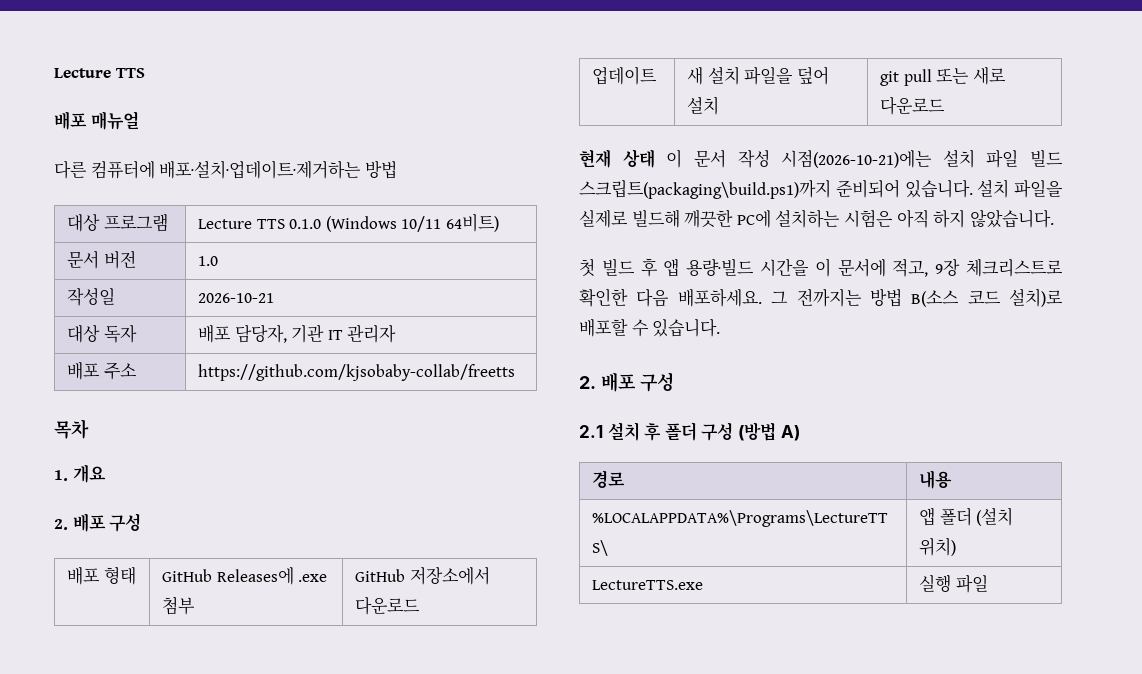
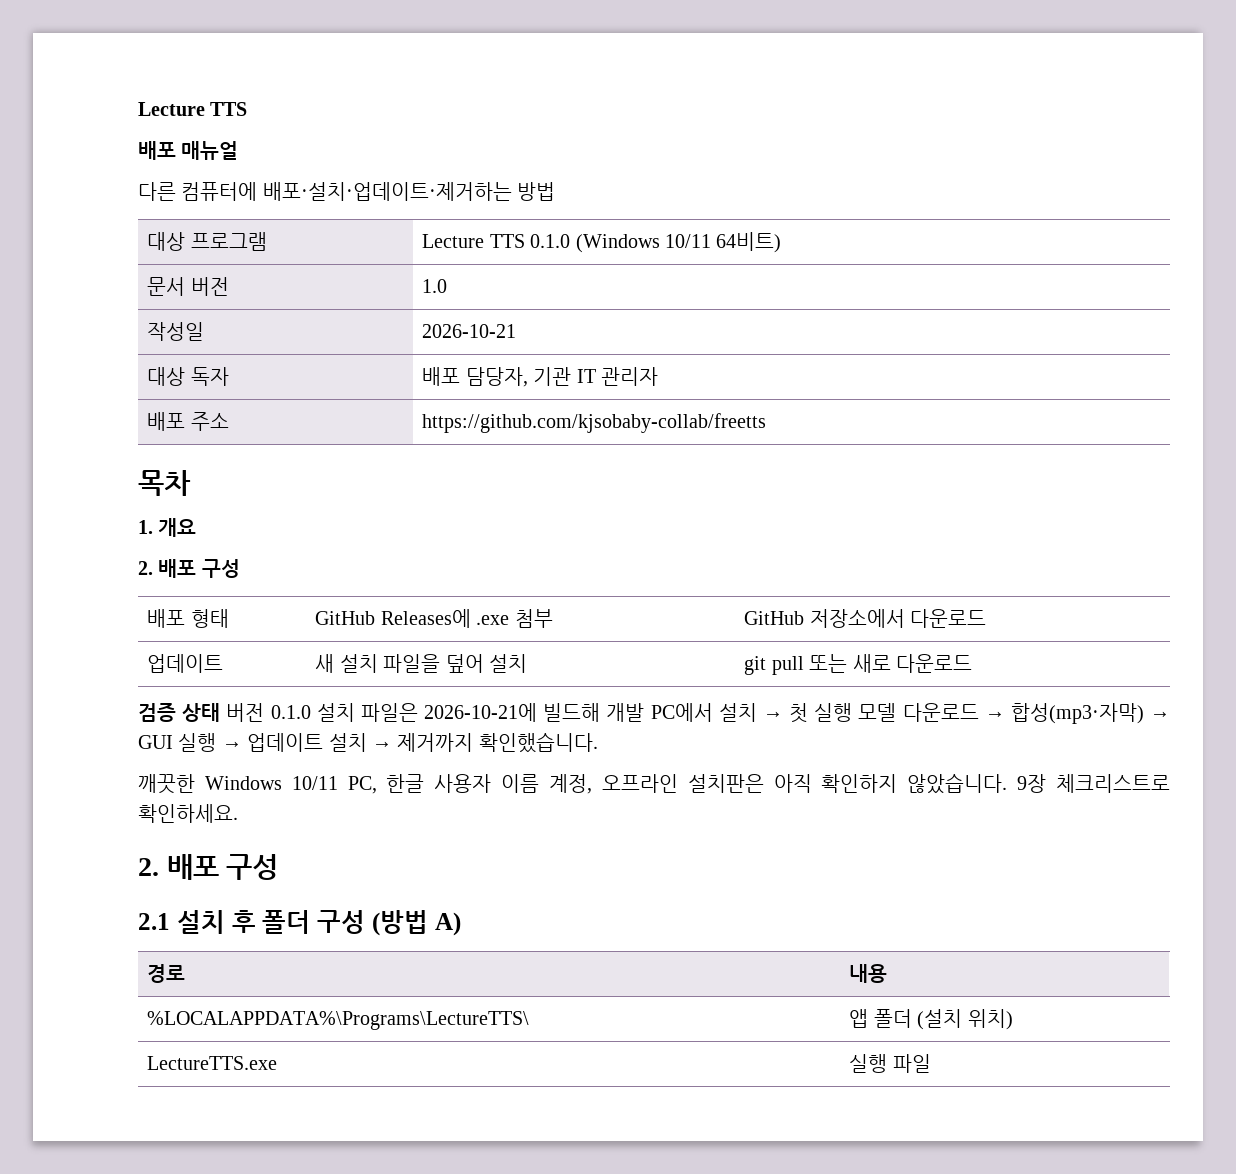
[579,149,1063,168] [579,179,1063,199] [579,209,1054,228] [579,258,1063,277] [579,288,1063,307] [579,319,721,337] 현재 상태 이 문서 작성 시점(2026-10-21)에는 설치 파일 빌드 스크립트(packaging\build.ps1)까지 준비되어 있습니다. 설치 파일을 실제로 빌드해 깨끗한 PC에 설치하는 시험은 아직 하지 않았습니다. // 첫 빌드 후 앱 용량·빌드 시간을 이 문서에 적고, 9장 체크리스트로 확인한 다음 배포하세요. 그 전까지는 방법 B(소스 코드 설치)로 배포할 수 있습니다. -> [138,703,1170,724] [138,732,598,753] [138,773,1170,794] [138,804,238,823] 검증 상태 버전 0.1.0 설치 파일은 2026-10-21에 빌드해 개발 PC에서 설치 → 첫 실행 모델 다운로드 → 합성(mp3·자막) → GUI 실행 → 업데이트 설치 → 제거까지 확인했습니다. // 깨끗한 Windows 10/11 PC, 한글 사용자 이름 계정, 오프라인 설치판은 아직 확인하지 않았습니다. 9장 체크리스트로 확인하세요.

